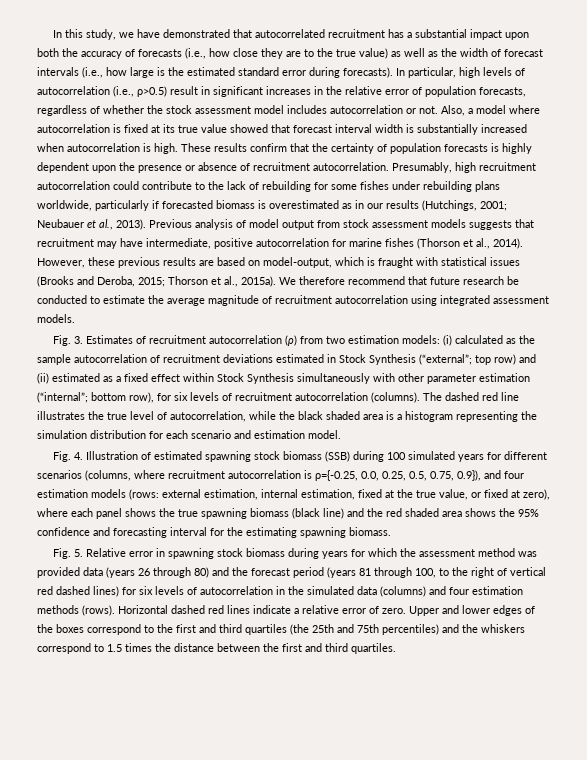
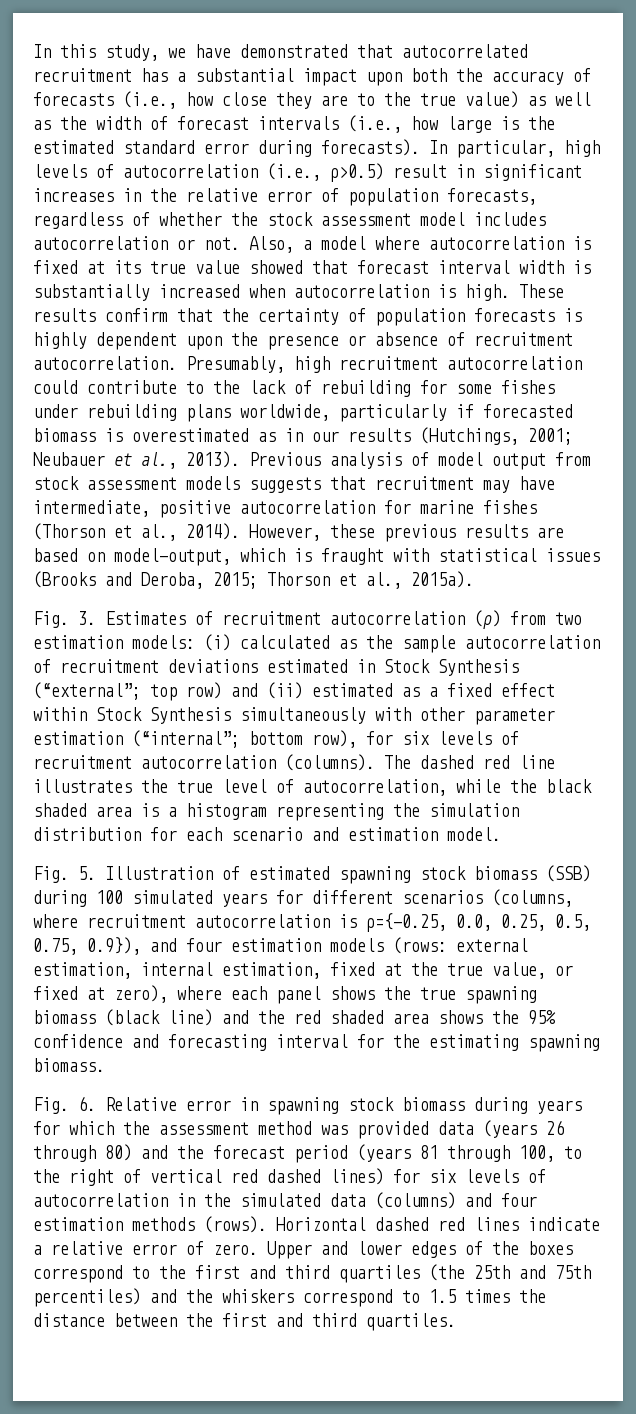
[279,276,519,285] [37,295,549,306] [37,314,75,323] We therefore recommend that future research be conducted to estimate the average magnitude of recruitment autocorrelation using integrated assessment models. -> (474, 579) none
[74,452,84,460] 4. -> [78,866,96,880] 5.
[74,549,84,557] 5. -> [78,1096,96,1111] 6.

